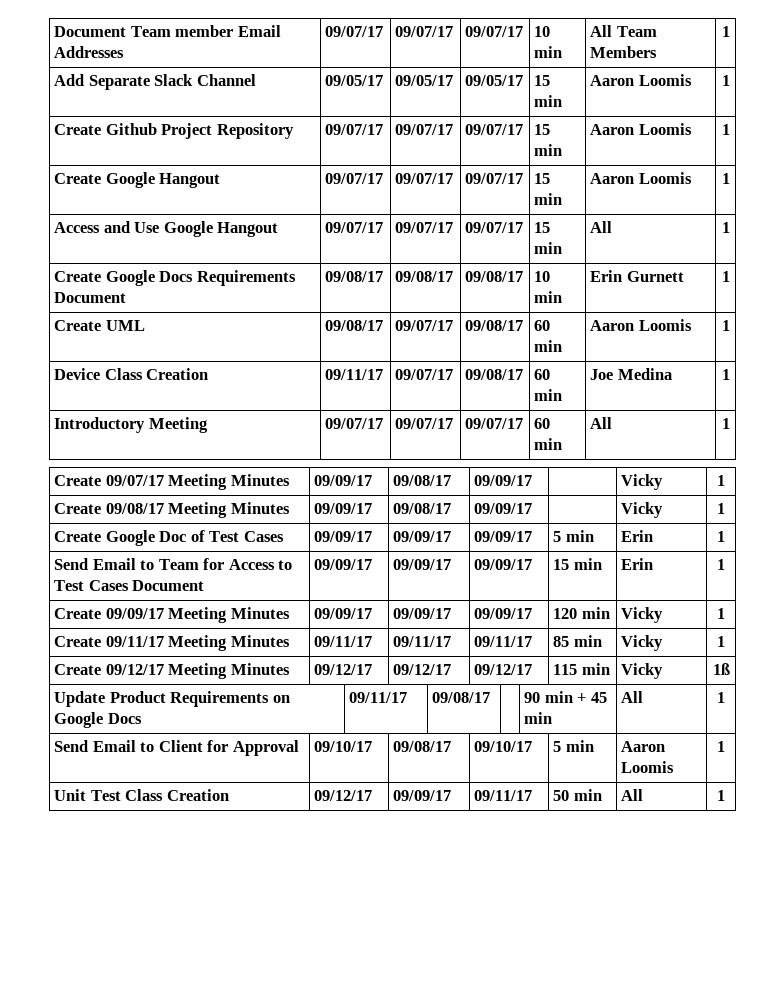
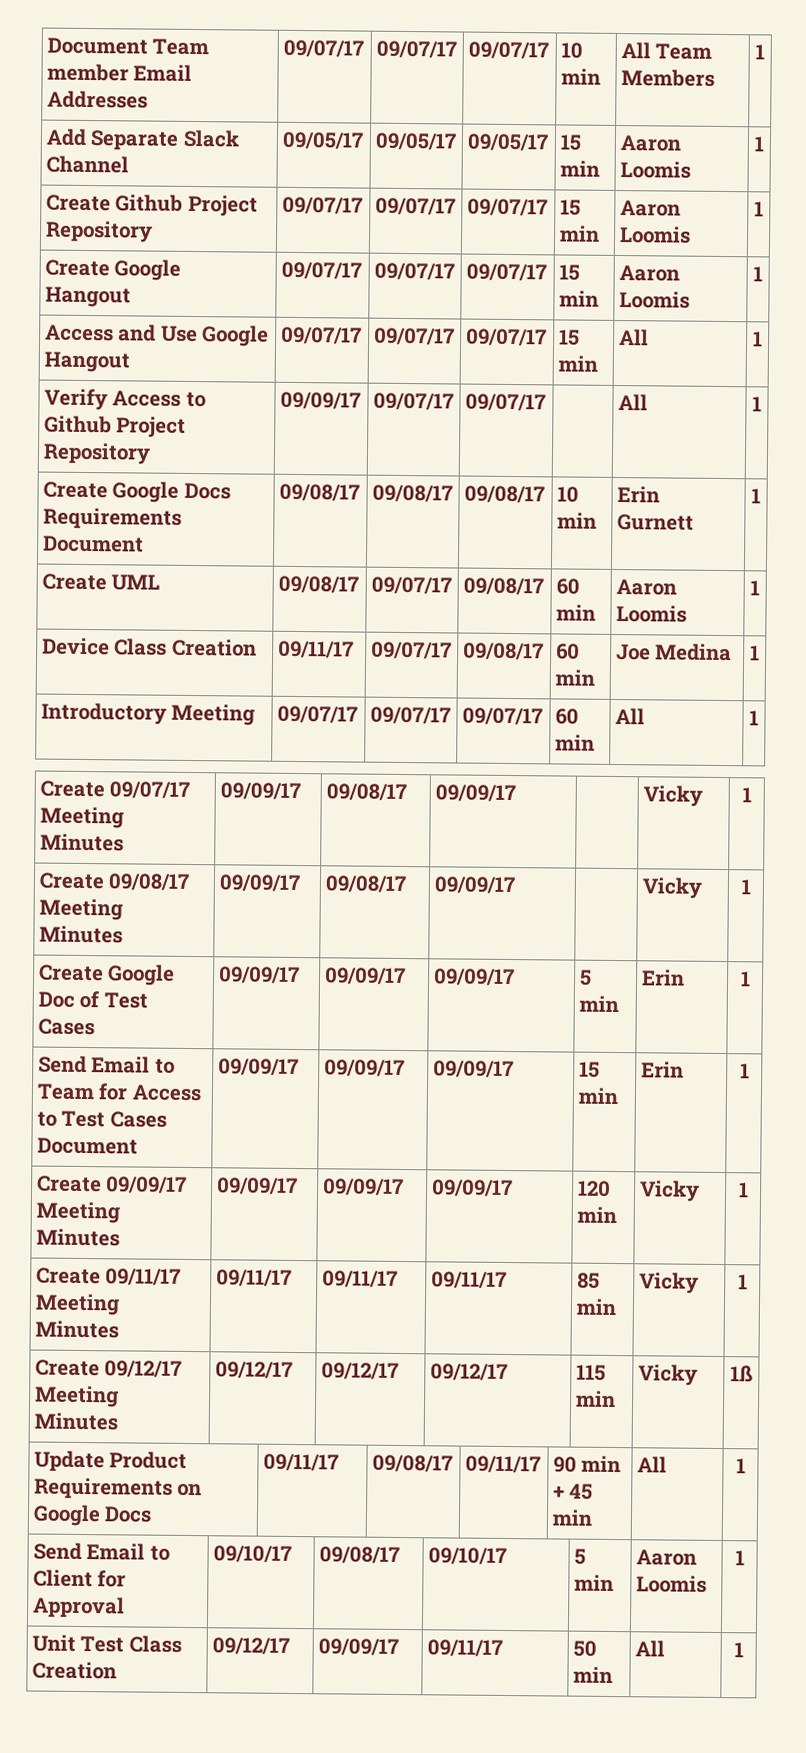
(730, 227) none -> [43,388,206,411] [43,415,187,438] [42,442,151,465] [279,391,361,410] [372,392,454,411] [464,393,546,412] [617,394,648,411] [752,396,762,412] // Verify Access to Github Project Repository | 09/09/17 | 09/07/17 | 09/07/17 | | All | 1
(491, 697) none -> [464,1455,541,1474] 09/11/17

